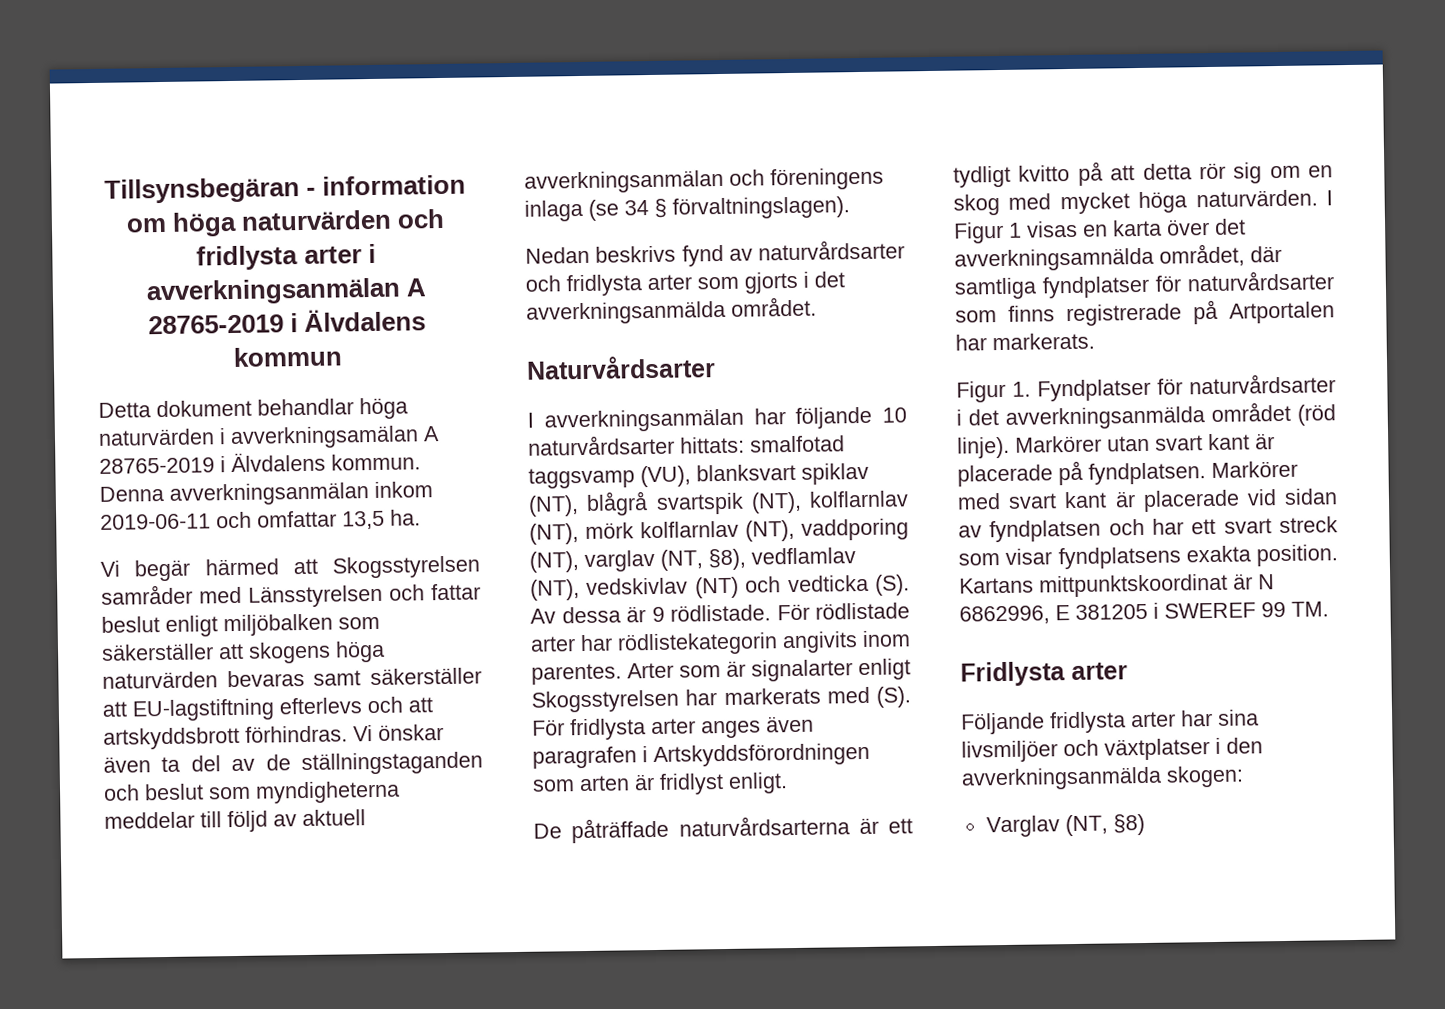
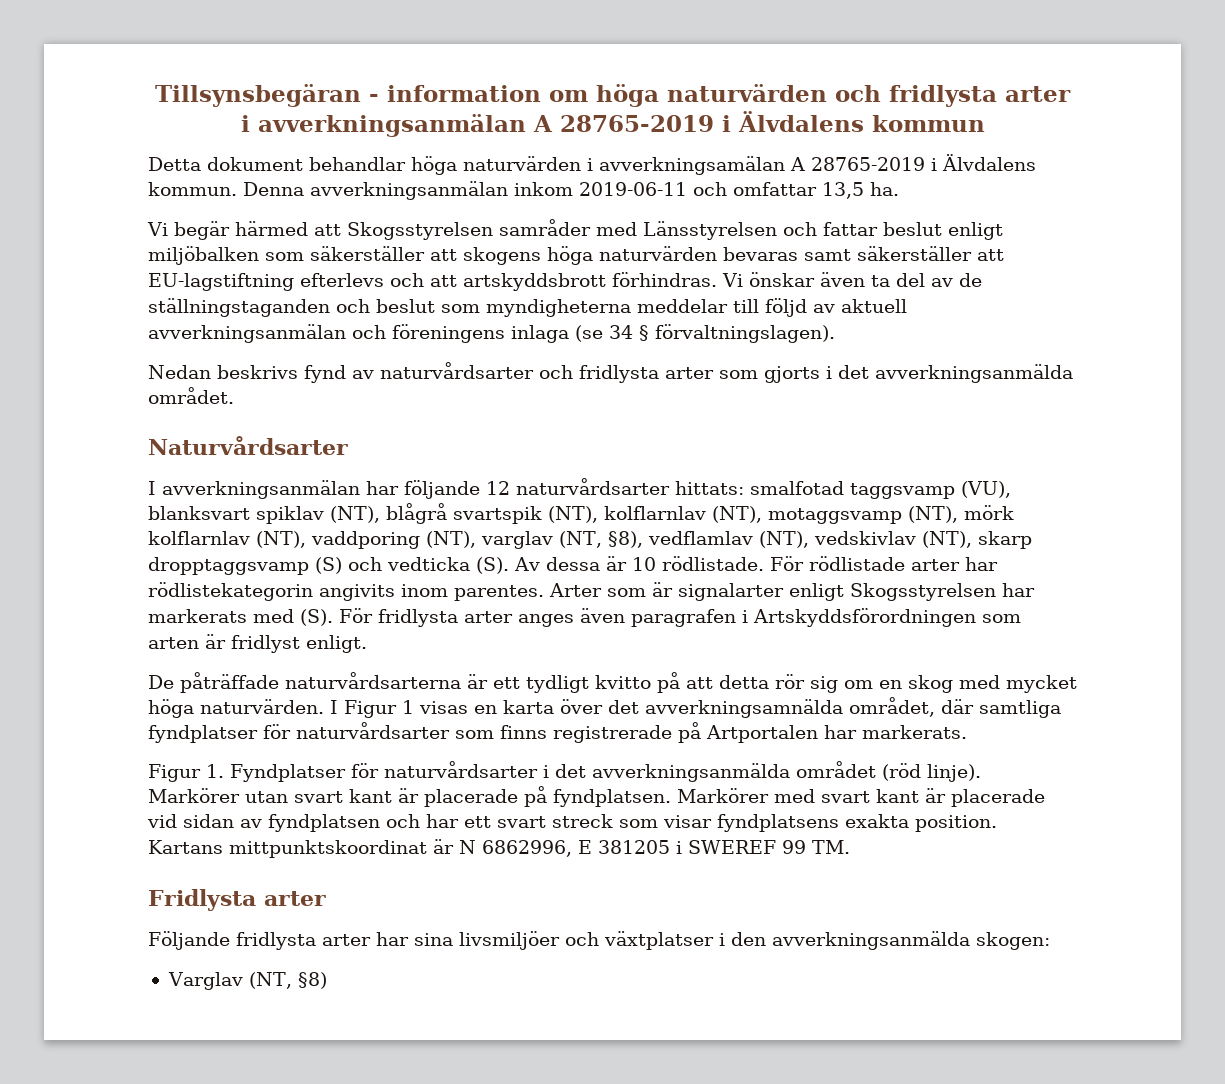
[882,407,907,423] 10 -> [486,481,510,495] 12
(579, 534) none -> [768,506,958,524] motaggsvamp (NT),
[694,576,739,599] (NT) -> [921,531,1032,549] [148,557,342,575] (NT), skarp dropptaggsvamp (S)
[651,606,665,623] 9 -> [631,557,656,571] 10

